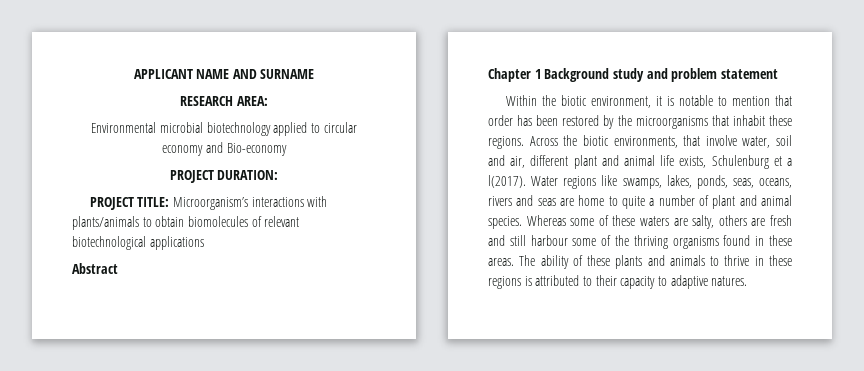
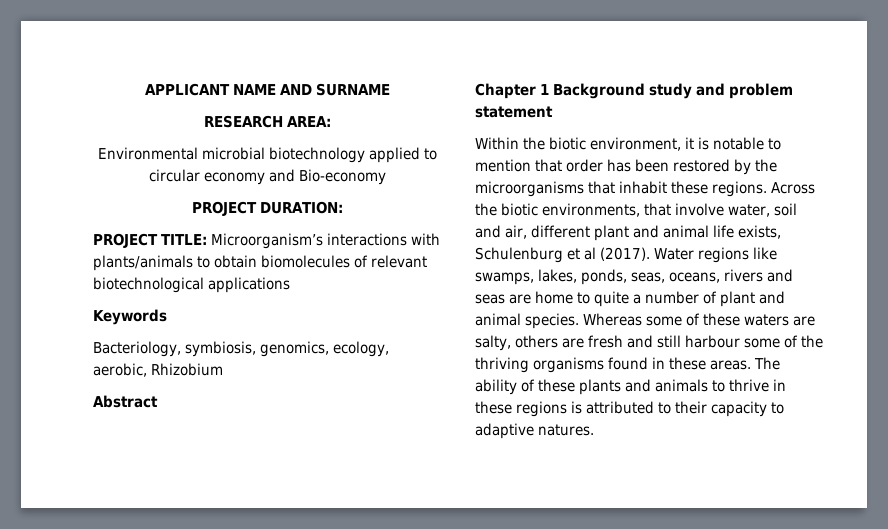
(204, 243) none -> [93,309,167,325] [93,341,389,357] [93,363,223,377] // Keywords // Bacteriology, symbiosis, genomics, ecology, aerobic, Rhizobium
[787,158,792,166] [488,175,526,188] a l(2017). -> [584,247,650,261] al (2017).

